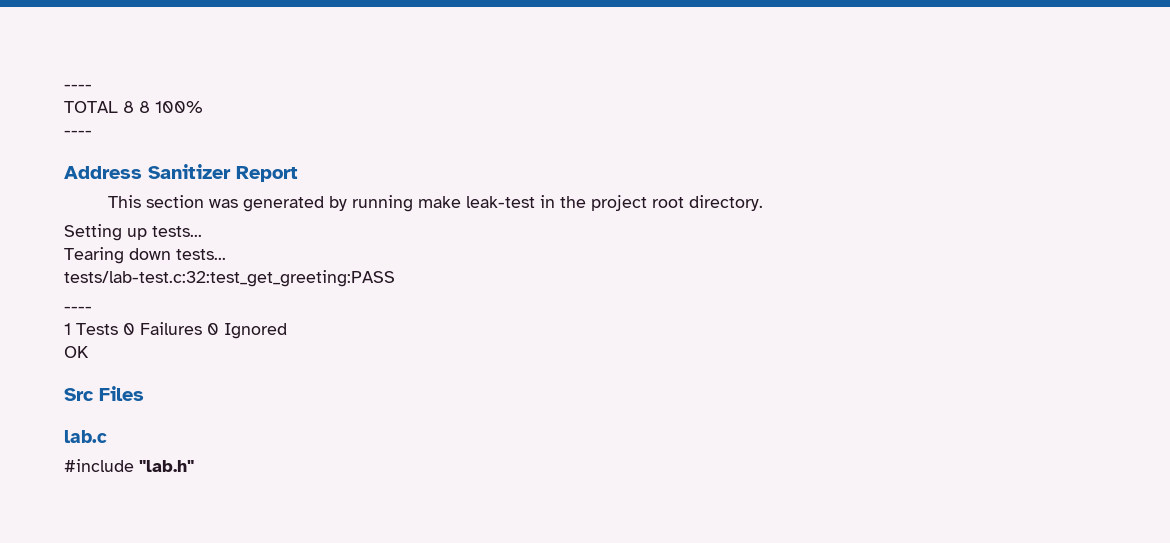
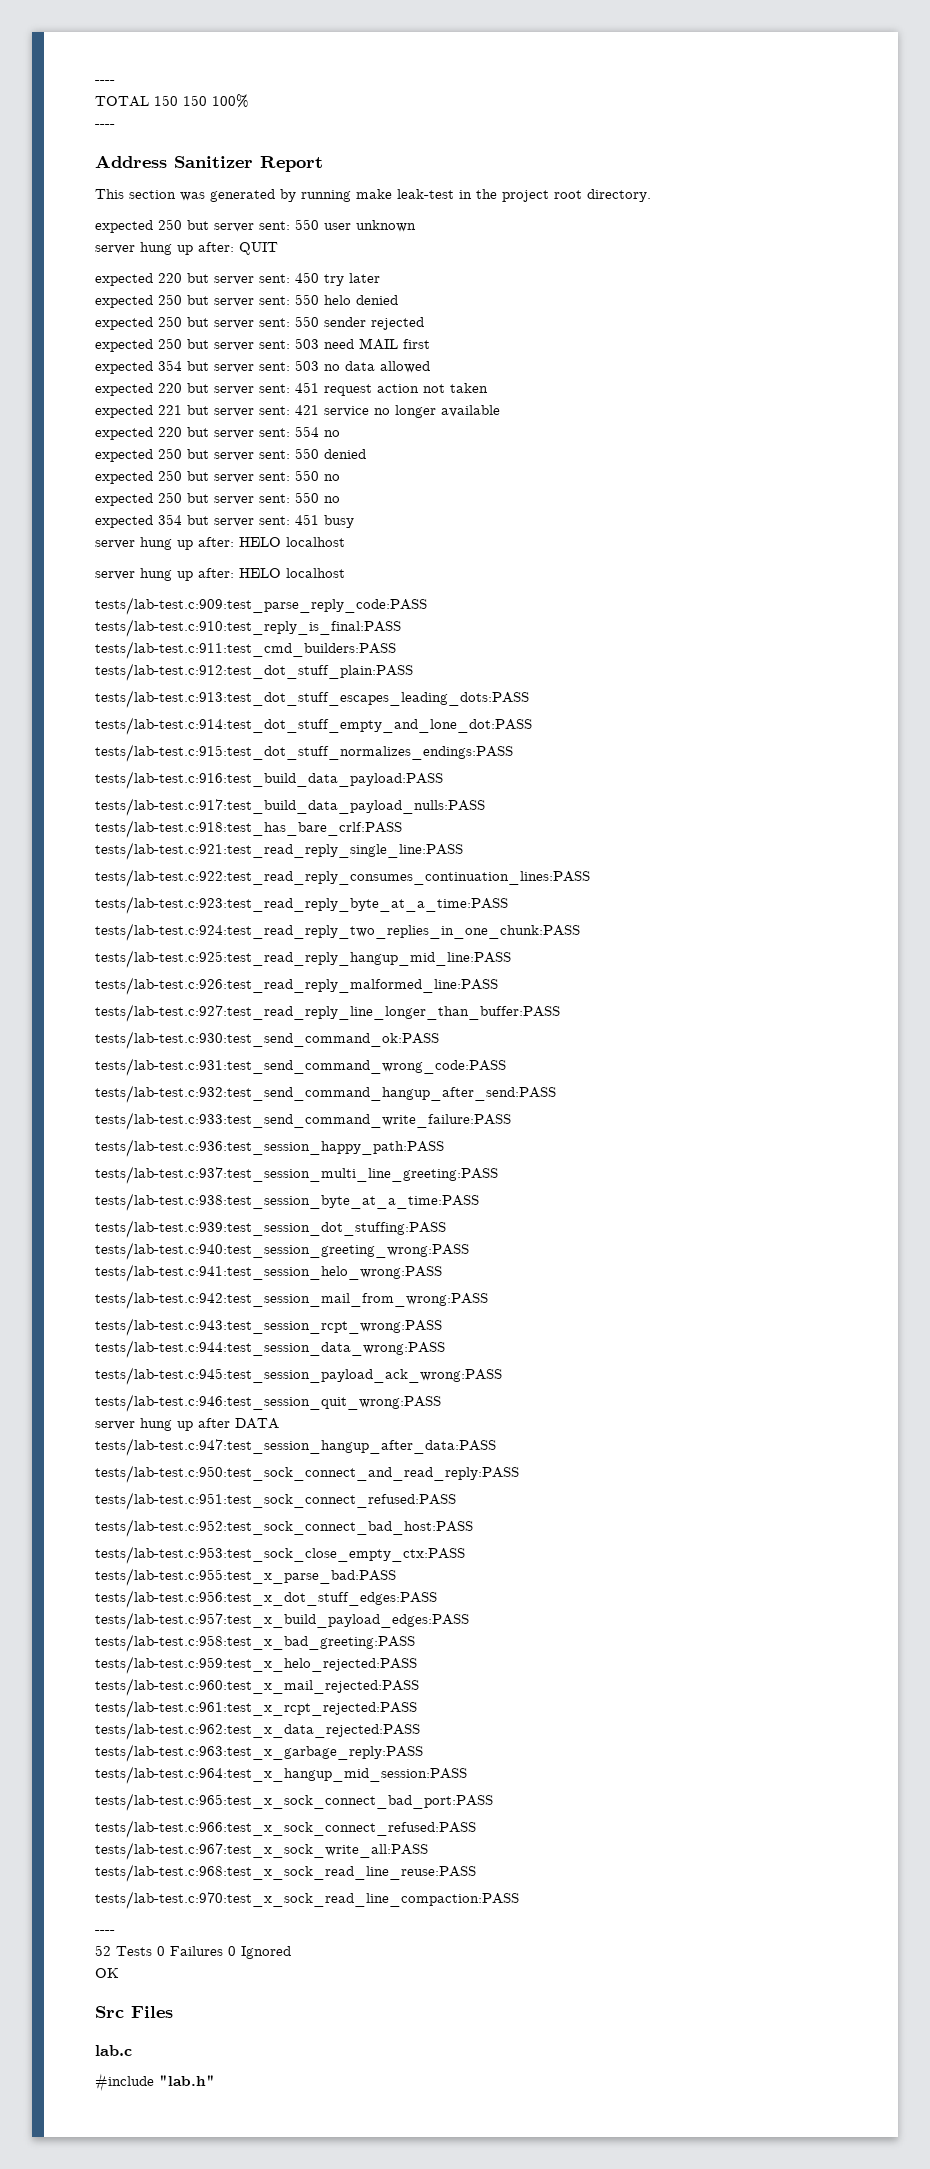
[123,101,150,113] 8 8 -> [154,95,207,106] 150 150
[64,224,202,241] [64,247,226,264] [64,270,395,287] [64,306,92,312] [64,323,71,335] Setting up tests... // Tearing down tests... // tests/lab-test.c:32:test_get_greeting:PASS // ---- // 1 -> [95,219,416,233] [95,242,278,255] [95,272,380,286] [95,294,398,308] [95,316,424,330] [95,338,430,352] [95,360,430,374] [95,382,488,396] [95,405,500,418] [95,426,340,440] [95,448,366,462] [95,470,340,484] [95,492,340,506] [95,514,354,528] [95,537,345,550] [95,568,345,581] [95,597,427,615] [95,619,401,637] [95,641,396,659] [95,663,413,681] [95,690,529,708] [95,717,532,735] [95,744,513,762] [95,771,443,789] [95,798,485,816] [95,820,402,838] [95,842,463,860] [95,869,590,887] [95,896,508,914] [95,923,580,941] [95,950,511,968] [95,977,498,995] [95,1004,560,1022] [95,1031,439,1049] [95,1058,506,1076] [95,1085,556,1103] [95,1112,511,1130] [95,1139,444,1157] [95,1166,498,1184] [95,1193,479,1211] [95,1220,446,1238] [95,1242,469,1260] [95,1264,442,1282] [95,1291,488,1309] [95,1318,442,1336] [95,1340,445,1358] [95,1367,502,1385] [95,1394,441,1412] [95,1418,279,1431] [95,1438,496,1456] [95,1465,519,1483] [95,1492,456,1510] [95,1519,473,1537] [95,1546,465,1564] [95,1568,396,1586] [95,1590,437,1608] [95,1612,469,1630] [95,1634,415,1652] [95,1656,417,1674] [95,1678,419,1696] [95,1700,417,1718] [95,1722,420,1740] [95,1744,423,1762] [95,1766,467,1784] [95,1793,493,1811] [95,1820,476,1838] [95,1842,428,1860] [95,1864,476,1882] [95,1891,519,1909] [95,1930,115,1934] [95,1945,111,1956] expected 250 but server sent: 550 user unknown // server hung up after: QUIT // expected 220 but server sent: 450 try later // expected 250 but server sent: 550 helo denied // expected 250 but server sent: 550 sender rejected // expected 250 but server sent: 503 need MAIL first // expected 354 but server sent: 503 no data allowed // expected 220 but server sent: 451 request action not taken // expected 221 but server sent: 421 service no longer available // expected 220 but server sent: 554 no // expected 250 but server sent: 550 denied // expected 250 but server sent: 550 no // expected 250 but server sent: 550 no // expected 354 but server sent: 451 busy // server hung up after: HELO localhost // server hung up after: HELO localhost // tests/lab-test.c:909:test_parse_reply_code:PASS // tests/lab-test.c:910:test_reply_is_final:PASS // tests/lab-test.c:911:test_cmd_builders:PASS // tests/lab-test.c:912:test_dot_stuff_plain:PASS // tests/lab-test.c:913:test_dot_stuff_escapes_leading_dots:PASS // tests/lab-test.c:914:test_dot_stuff_empty_and_lone_dot:PASS // tests/lab-test.c:915:test_dot_stuff_normalizes_endings:PASS // tests/lab-test.c:916:test_build_data_payload:PASS // tests/lab-test.c:917:test_build_data_payload_nulls:PASS // tests/lab-test.c:918:test_has_bare_crlf:PASS // tests/lab-test.c:921:test_read_reply_single_line:PASS // tests/lab-test.c:922:test_read_reply_consumes_continuation_lines:PASS // tests/lab-test.c:923:test_read_reply_byte_at_a_time:PASS // tests/lab-test.c:924:test_read_reply_two_replies_in_one_chunk:PASS // tests/lab-test.c:925:test_read_reply_hangup_mid_line:PASS // tests/lab-test.c:926:test_read_reply_malformed_line:PASS // tests/lab-test.c:927:test_read_reply_line_longer_than_buffer:PASS // tests/lab-test.c:930:test_send_command_ok:PASS // tests/lab-test.c:931:test_send_command_wrong_code:PASS // tests/lab-test.c:932:test_send_command_hangup_after_send:PASS // tests/lab-test.c:933:test_send_command_write_failure:PASS // tests/lab-test.c:936:test_session_happy_path:PASS // tests/lab-test.c:937:test_session_multi_line_greeting:PASS // tests/lab-test.c:938:test_session_byte_at_a_time:PASS // tests/lab-test.c:939:test_session_dot_stuffing:PASS // tests/lab-test.c:940:test_session_greeting_wrong:PASS // tests/lab-test.c:941:test_session_helo_wrong:PASS // tests/lab-test.c:942:test_session_mail_from_wrong:PASS // tests/lab-test.c:943:test_session_rcpt_wrong:PASS // tests/lab-test.c:944:test_session_data_wrong:PASS // tests/lab-test.c:945:test_session_payload_ack_wrong:PASS // tests/lab-test.c:946:test_session_quit_wrong:PASS // server hung up after DATA // tests/lab-test.c:947:test_session_hangup_after_data:PASS // tests/lab-test.c:950:test_sock_connect_and_read_reply:PASS // tests/lab-test.c:951:test_sock_connect_refused:PASS // tests/lab-test.c:952:test_sock_connect_bad_host:PASS // tests/lab-test.c:953:test_sock_close_empty_ctx:PASS // tests/lab-test.c:955:test_x_parse_bad:PASS // tests/lab-test.c:956:test_x_dot_stuff_edges:PASS // tests/lab-test.c:957:test_x_build_payload_edges:PASS // tests/lab-test.c:958:test_x_bad_greeting:PASS // tests/lab-test.c:959:test_x_helo_rejected:PASS // tests/lab-test.c:960:test_x_mail_rejected:PASS // tests/lab-test.c:961:test_x_rcpt_rejected:PASS // tests/lab-test.c:962:test_x_data_rejected:PASS // tests/lab-test.c:963:test_x_garbage_reply:PASS // tests/lab-test.c:964:test_x_hangup_mid_session:PASS // tests/lab-test.c:965:test_x_sock_connect_bad_port:PASS // tests/lab-test.c:966:test_x_sock_connect_refused:PASS // tests/lab-test.c:967:test_x_sock_write_all:PASS // tests/lab-test.c:968:test_x_sock_read_line_reuse:PASS // tests/lab-test.c:970:test_x_sock_read_line_compaction:PASS // ---- // 52

